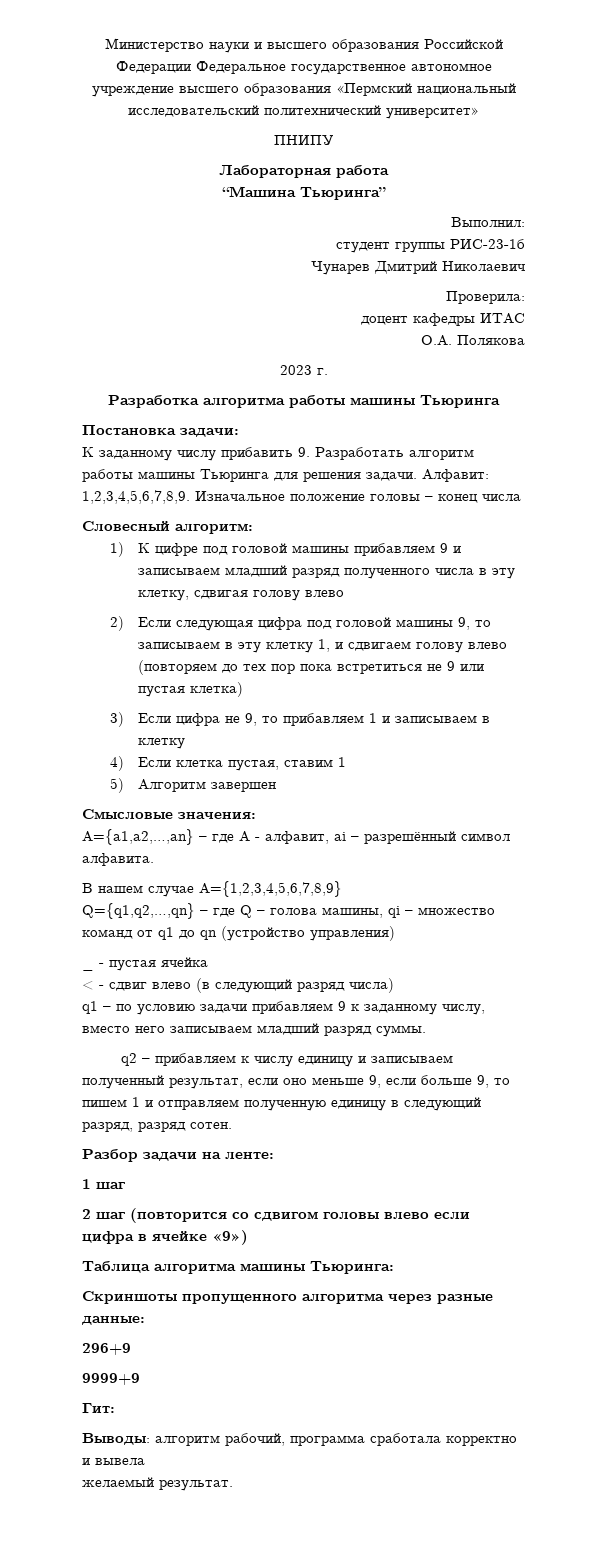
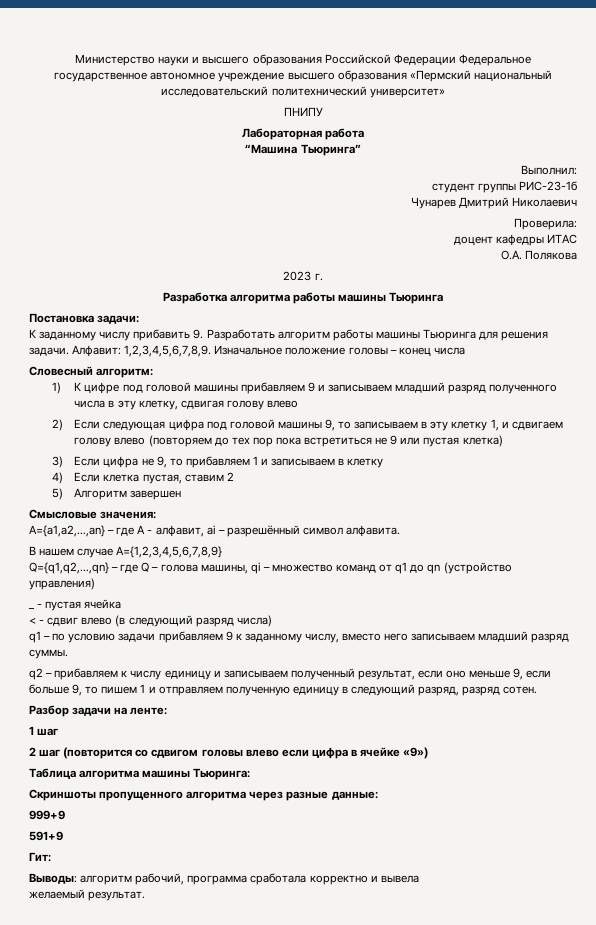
[337,757,346,767] 1 -> [226,472,234,481] 2
[82,1343,131,1355] [82,1373,140,1385] 296+9 // 9999+9 -> [29,810,65,820] [29,831,63,841] 999+9 // 591+9

